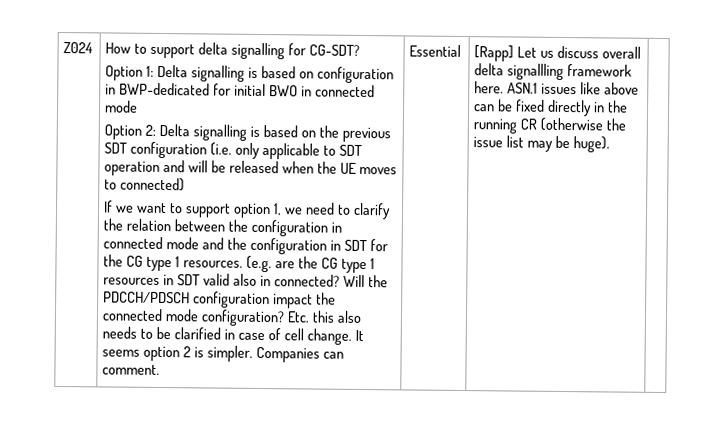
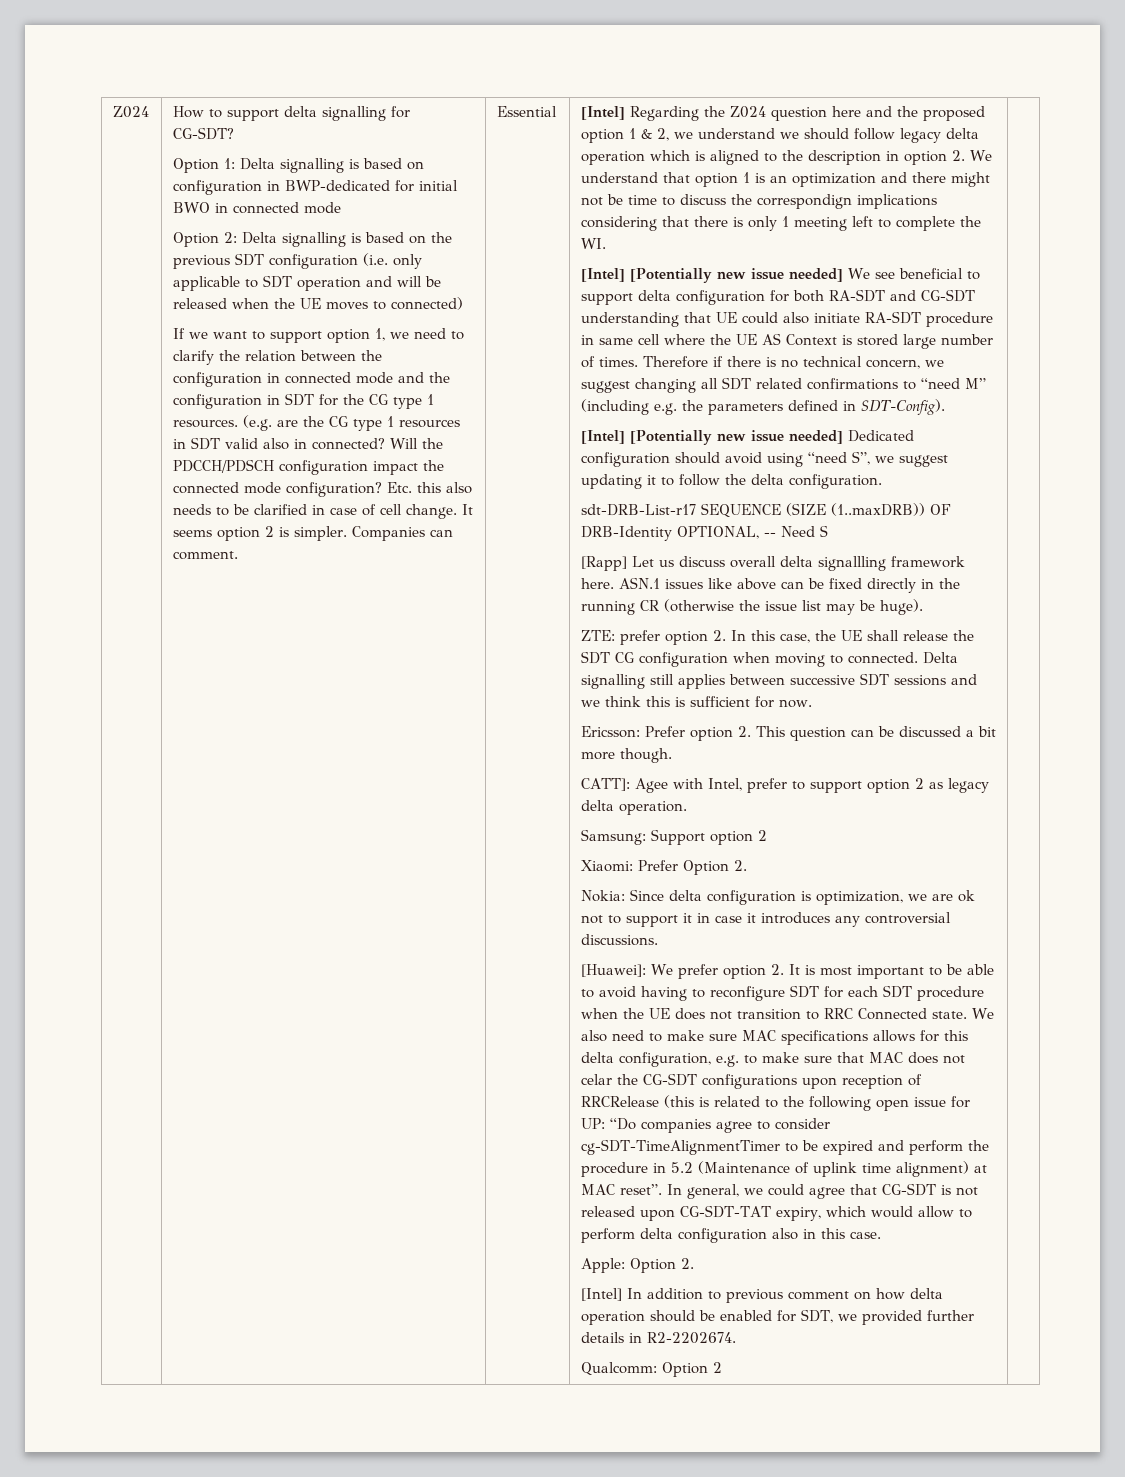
(462, 50) none -> [580,106,985,121] [580,128,979,143] [580,150,992,165] [580,172,990,187] [580,194,937,209] [580,216,981,231] [580,238,606,249] [580,268,980,283] [580,289,975,305] [580,311,993,327] [580,333,993,349] [580,356,944,369] [580,377,986,393] [580,399,945,415] [580,430,914,445] [580,451,948,467] [580,474,882,489] [580,503,951,518] [580,525,828,541] [Intel] Regarding the Z024 question here and the proposed option 1 & 2, we understand we should follow legacy delta operation which is aligned to the description in option 2. We understand that option 1 is an optimization and there might not be time to discuss the correspondign implications considering that there is only 1 meeting left to complete the WI. // [Intel] [Potentially new issue needed] We see beneficial to support delta configuration for both RA-SDT and CG-SDT understanding that UE could also initiate RA-SDT procedure in same cell where the UE AS Context is stored large number of times. Therefore if there is no technical concern, we suggest changing all SDT related confirmations to “need M” (including e.g. the parameters defined in SDT-Config). // [Intel] [Potentially new issue needed] Dedicated configuration should avoid using “need S”, we suggest updating it to follow the delta configuration. // sdt-DRB-List-r17 SEQUENCE (SIZE (1..maxDRB)) OF DRB-Identity OPTIONAL, -- Need S //
(611, 144) none -> [580,630,974,645] [580,651,958,667] [580,673,977,689] [580,696,812,708] [580,726,996,741] [580,748,672,763] [580,778,989,793] [580,800,687,815] [580,829,767,845] [580,860,747,875] [580,889,975,905] [580,912,951,927] [580,934,658,946] [580,964,994,979] [580,985,984,1001] [580,1008,994,1020] [580,1030,968,1045] [580,1052,965,1067] [580,1073,922,1089] [580,1095,970,1111] [580,1118,830,1133] [580,1139,989,1155] [580,1161,987,1177] [580,1183,978,1199] [580,1205,972,1221] [580,1228,881,1243] [580,1258,694,1273] [580,1288,943,1303] [580,1309,974,1325] [580,1332,736,1344] [580,1362,722,1377] // ZTE: prefer option 2. In this case, the UE shall release the SDT CG configuration when moving to connected. Delta signalling still applies between successive SDT sessions and we think this is sufficient for now. // Ericsson: Prefer option 2. This question can be discussed a bit more though. // CATT]: Agee with Intel, prefer to support option 2 as legacy delta operation. // Samsung: Support option 2 // Xiaomi: Prefer Option 2. // Nokia: Since delta configuration is optimization, we are ok not to support it in case it introduces any controversial discussions. // [Huawei]: We prefer option 2. It is most important to be able to avoid having to reconfigure SDT for each SDT procedure when the UE does not transition to RRC Connected state. We also need to make sure MAC specifications allows for this delta configuration, e.g. to make sure that MAC does not celar the CG-SDT configurations upon reception of RRCRelease (this is related to the following open issue for UP: “Do companies agree to consider cg-SDT-TimeAlignmentTimer to be expired and perform the procedure in 5.2 (Maintenance of uplink time alignment) at MAC reset”. In general, we could agree that CG-SDT is not released upon CG-SDT-TAT expiry, which would allow to perform delta configuration also in this case. // Apple: Option 2. // [Intel] In addition to previous comment on how delta operation should be enabled for SDT, we provided further details in R2-2202674. // Qualcomm: Option 2

